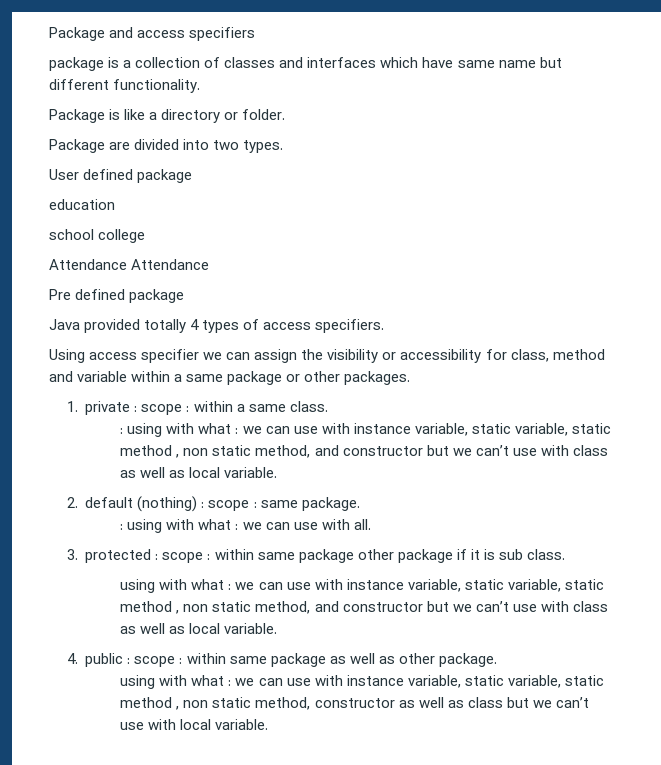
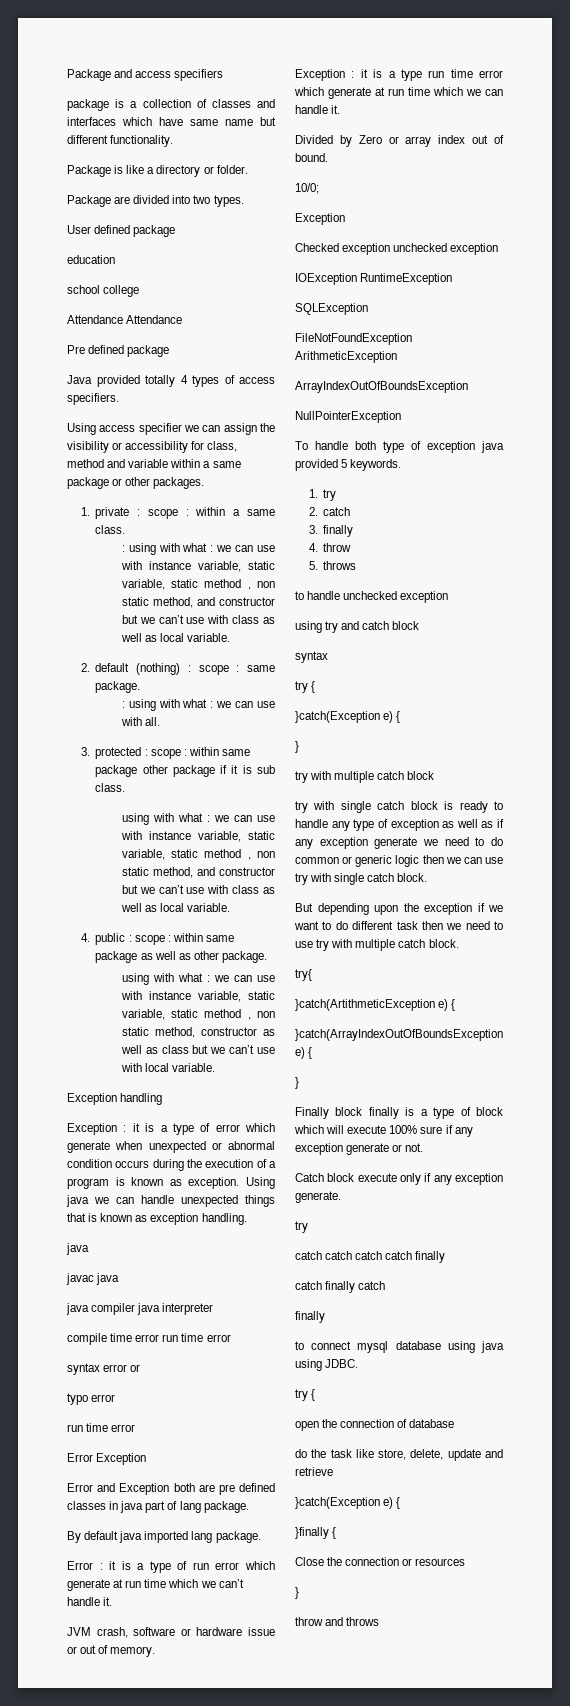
(269, 724) none -> [67,1093,163,1105] [67,1123,275,1135] [67,1141,275,1153] [67,1159,276,1171] [67,1177,275,1189] [66,1195,275,1207] [67,1213,247,1225] [66,1243,89,1255] [66,1273,120,1285] [66,1303,214,1315] [67,1333,231,1345] [67,1363,141,1375] [67,1393,116,1405] [67,1423,136,1432] [67,1453,147,1465] [67,1483,275,1495] [67,1501,249,1513] [67,1531,261,1543] [67,1561,275,1573] [67,1579,244,1591] [67,1597,113,1606] [67,1627,275,1638] [67,1645,156,1657] [295,69,503,81] [294,87,503,99] [295,105,341,114] [295,135,504,147] [295,153,328,162] [295,183,319,194] [295,213,345,225] [295,243,499,255] [295,273,453,285] [295,303,368,315] [295,333,412,345] [295,351,397,363] [295,381,468,393] [295,411,401,423] [295,441,504,453] [295,459,402,471] [308,489,337,501] [308,507,351,516] [308,525,354,537] [308,543,352,552] [308,561,357,570] [295,591,449,603] [295,621,420,633] [295,651,328,663] [295,681,316,693] [295,711,401,723] [295,741,299,753] [295,771,435,783] [295,801,503,813] [295,819,504,831] [295,837,503,849] [295,855,503,867] [295,873,428,885] [295,903,503,915] [294,921,503,930] [295,939,459,951] [295,969,312,981] [295,999,456,1011] [295,1029,503,1041] [295,1047,313,1059] [295,1077,299,1089] [295,1107,503,1119] [294,1125,473,1137] [295,1143,424,1155] [295,1173,503,1185] [295,1191,341,1203] [295,1221,308,1233] [295,1251,446,1263] [295,1281,386,1293] [295,1311,325,1323] [295,1341,504,1353] [295,1359,359,1371] [295,1389,316,1401] [295,1419,455,1431] [295,1449,503,1461] [295,1467,333,1476] [295,1497,401,1509] [295,1527,337,1539] [295,1557,466,1566] [295,1587,299,1599] [295,1617,380,1626] // Exception handling // Exception : it is a type of error which generate when unexpected or abnormal condition occurs during the execution of a program is known as exception. Using java we can handle unexpected things that is known as exception handling. // java // javac java // java compiler java interpreter // compile time error run time error // syntax error or // typo error // run time error // Error Exception // Error and Exception both are pre defined classes in java part of lang package. // By default java imported lang package. // Error : it is a type of run error which generate at run time which we can’t handle it. // JVM crash, software or hardware issue or out of memory. // Exception : it is a type run time error which generate at run time which we can handle it. // Divided by Zero or array index out of bound. // 10/0; // Exception // Checked exception unchecked exception // IOException RuntimeException // SQLException // FileNotFoundException ArithmeticException // ArrayIndexOutOfBoundsException // NullPointerException // To handle both type of exception java provided 5 keywords. // 1. try // 2. catch // 3. finally // 4. throw // 5. throws // to handle unchecked exception // using try and catch block // syntax // try { // }catch(Exception e) { // } // try with multiple catch block // try with single catch block is ready to handle any type of exception as well as if any exception generate we need to do common or generic logic then we can use try with single catch block. // But depending upon the exception if we want to do different task then we need to use try with multiple catch block. // try{ // }catch(ArtithmeticException e) { // }catch(ArrayIndexOutOfBoundsException e) { // } // Finally block finally is a type of block which will execute 100% sure if any exception generate or not. // Catch block execute only if any exception generate. // try // catch catch catch catch finally // catch finally catch // finally // to connect mysql database using java using JDBC. // try { // open the connection of database // do the task like store, delete, update and retrieve // }catch(Exception e) { // }finally { // Close the connection or resources // } // throw and throws

